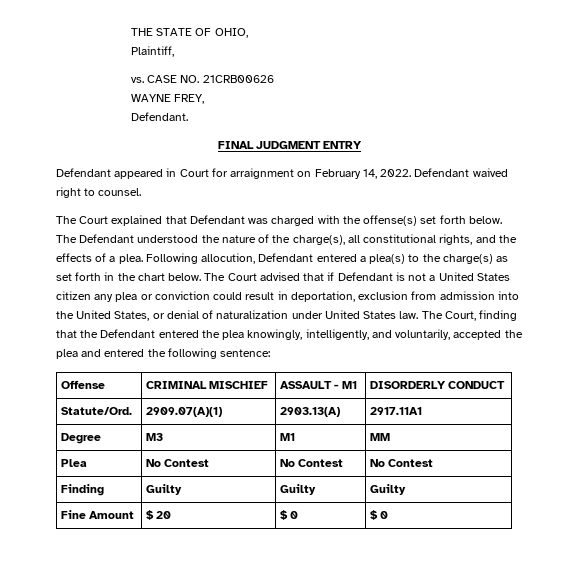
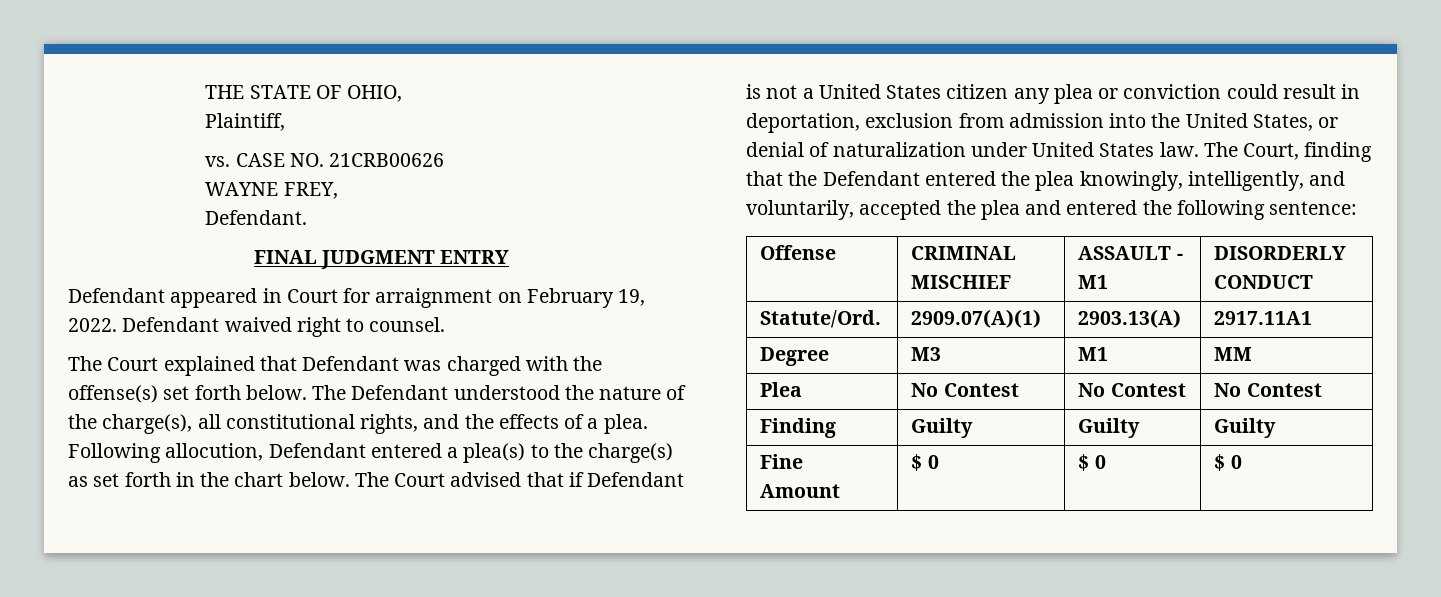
[362,169,377,179] 14, -> [618,289,646,306] 19,
[156,511,172,519] 20 -> [927,455,939,469] 0

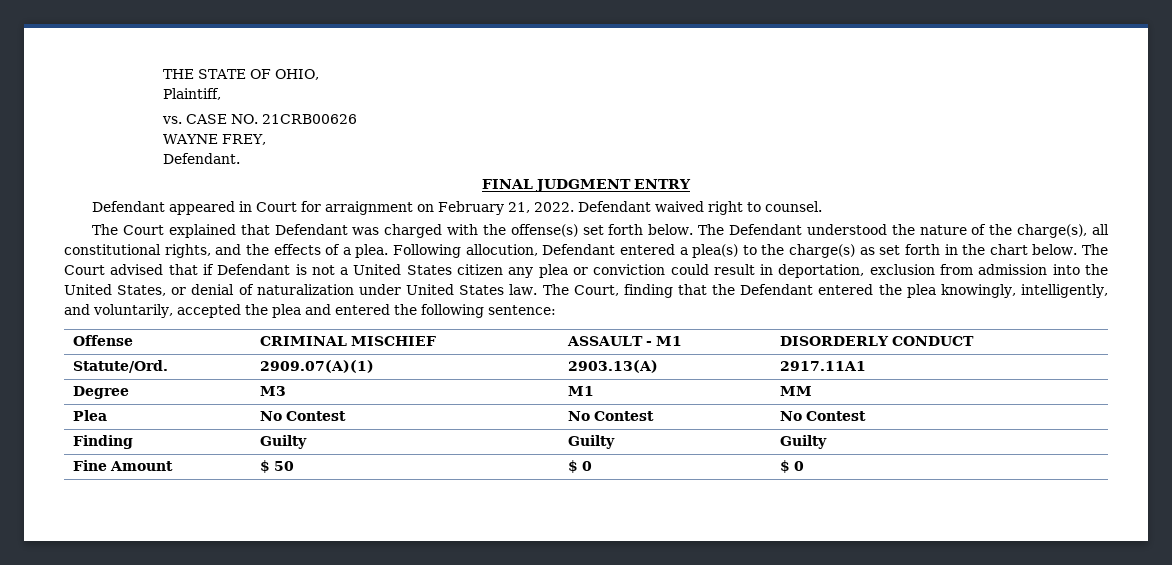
[618,289,646,306] 19, -> [508,202,531,213] 21,
[927,455,939,469] 0 -> [274,461,295,471] 50

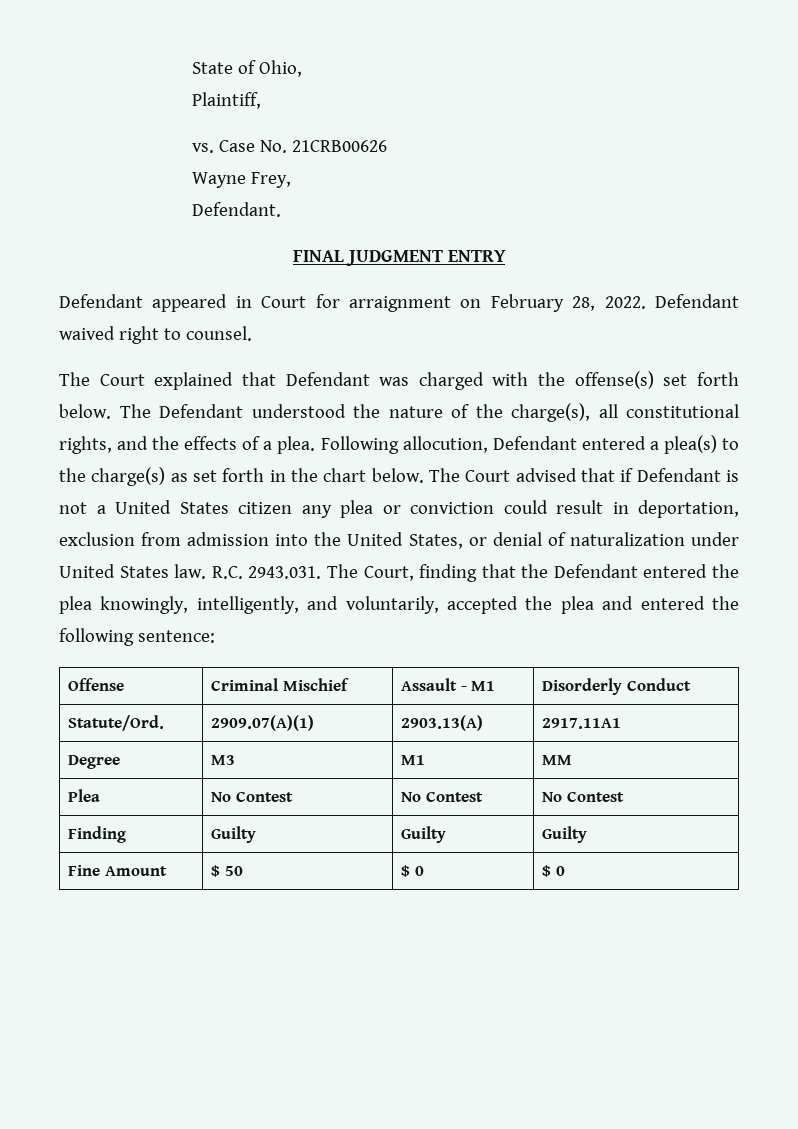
[162,69,319,80] THE STATE OF OHIO, -> [192,60,303,77] State of Ohio,
[185,114,258,124] CASE NO. -> [219,140,288,153] Case No.
[162,134,266,145] WAYNE FREY, -> [192,172,292,188] Wayne Frey,
[508,202,531,213] 21, -> [572,296,596,311] 28,
(538, 289) none -> [211,566,322,579] R.C. 2943.031.
[260,336,437,346] [567,336,644,346] CRIMINAL MISCHIEF | ASSAULT -> [211,678,349,691] [401,678,458,691] Criminal Mischief | Assault
[780,336,975,346] DISORDERLY CONDUCT -> [542,678,691,695] Disorderly Conduct

